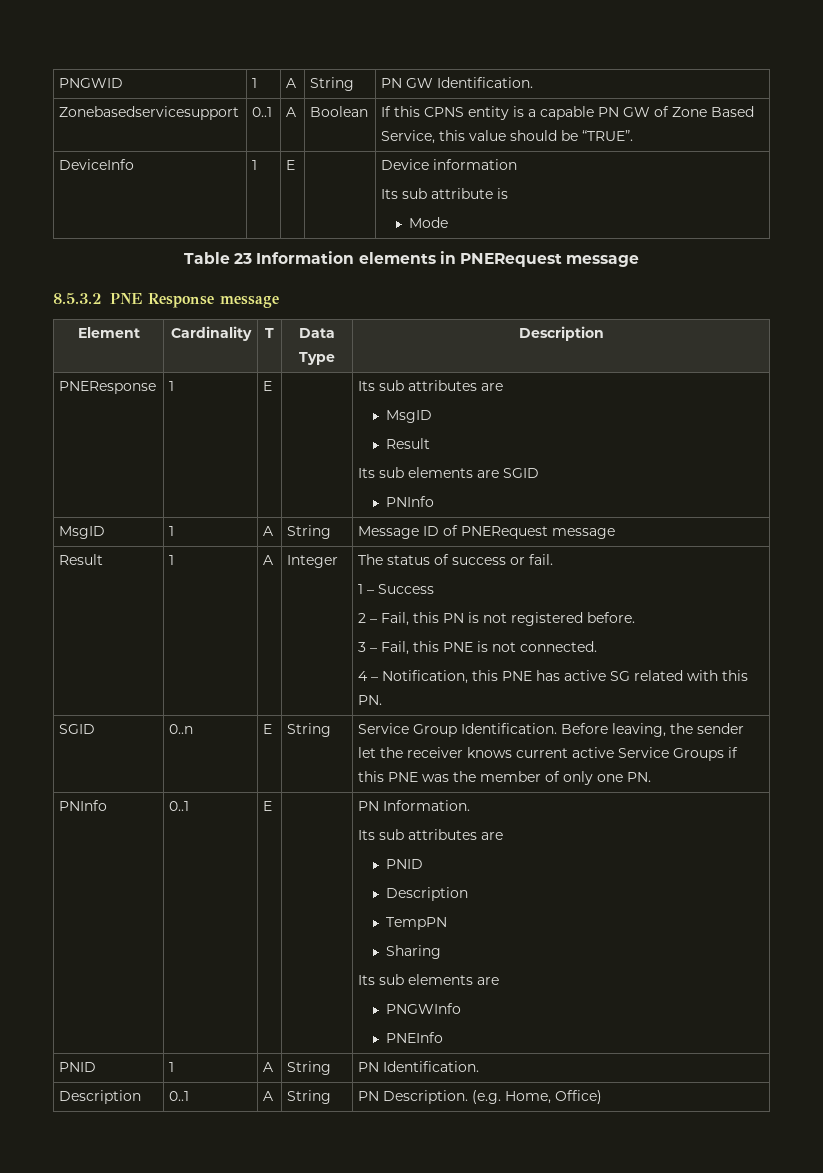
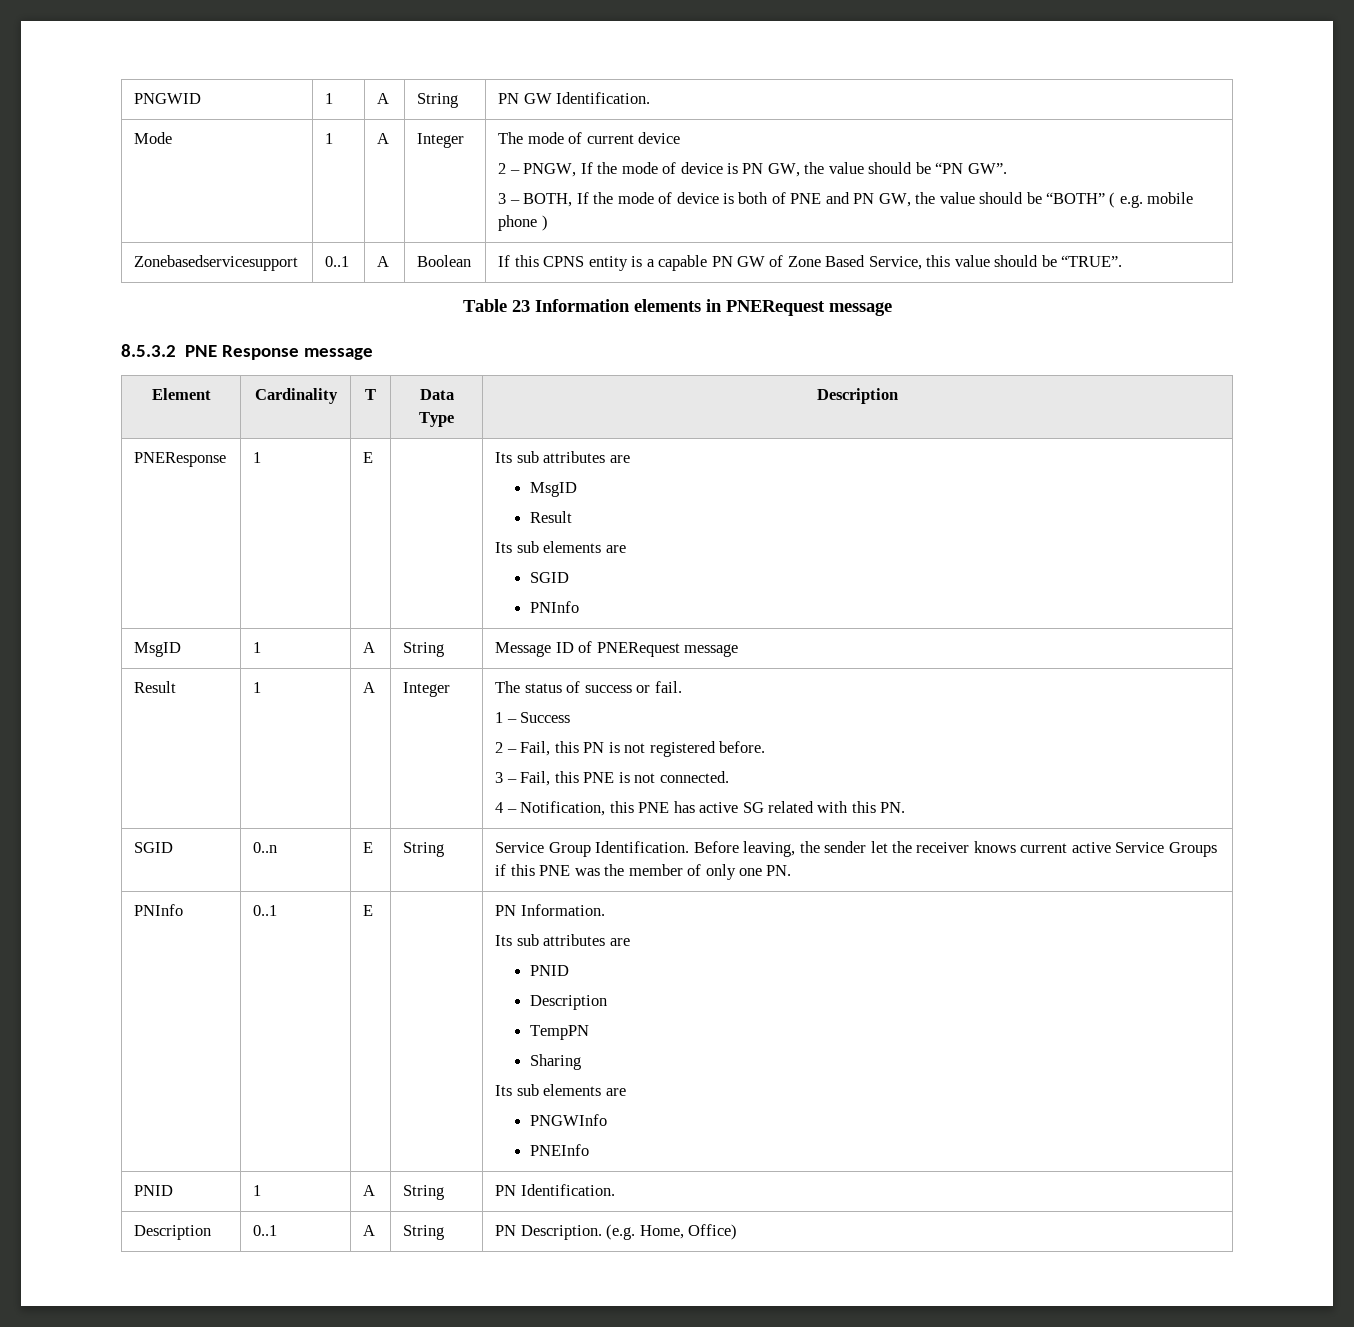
(534, 82) none -> [134,132,173,144] [325,133,334,144] [377,133,390,144] [417,133,465,148] [498,132,681,144] [498,162,1007,177] [498,192,1194,208] [498,215,548,231] // Mode | 1 | A | Integer | The mode of current device // 2 – PNGW, If the mode of device is PN GW, the value should be “PN GW”. // 3 – BOTH, If the mode of device is both of PNE and PN GW, the value should be “BOTH” ( e.g. mobile phone )
[59,159,135,170] [252,160,258,170] [286,160,296,170] [381,159,518,170] [381,188,509,199] [408,217,448,228] // DeviceInfo | 1 | E | | Device information // Its sub attribute is // Mode -> (1123, 261) none
(500, 474) none -> (626, 549) //

